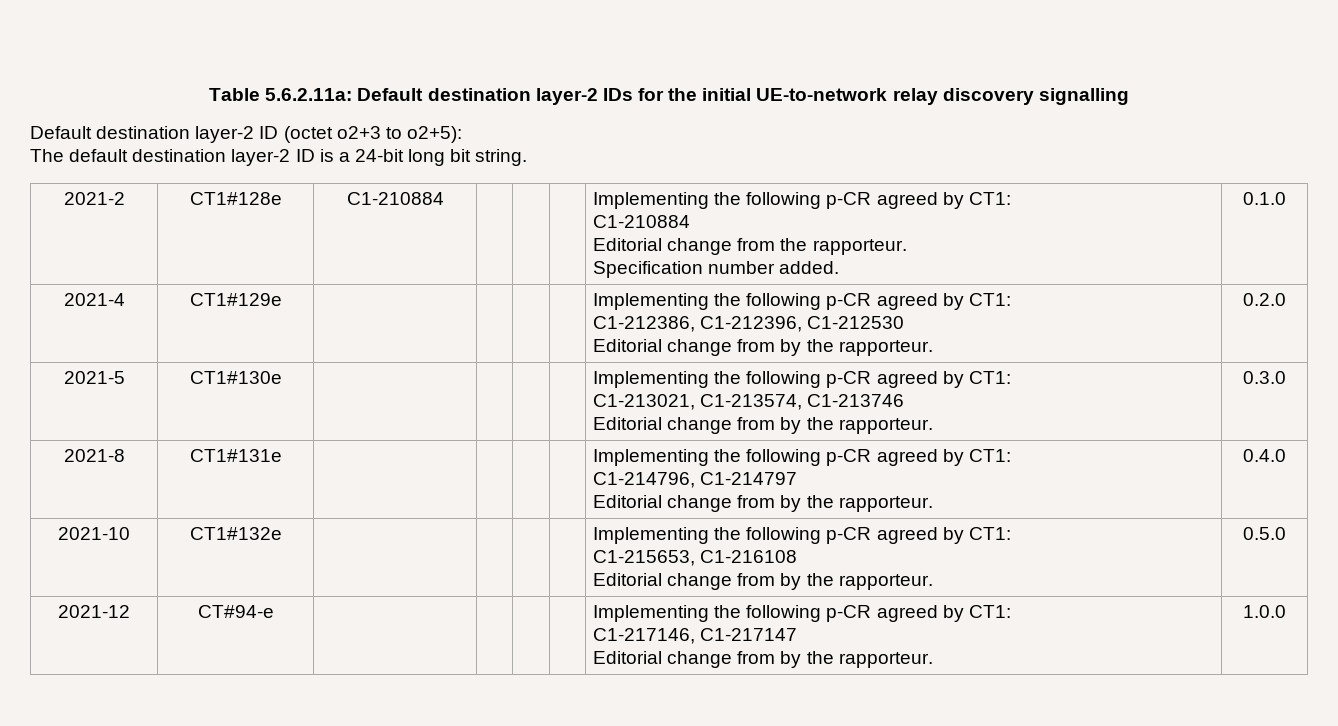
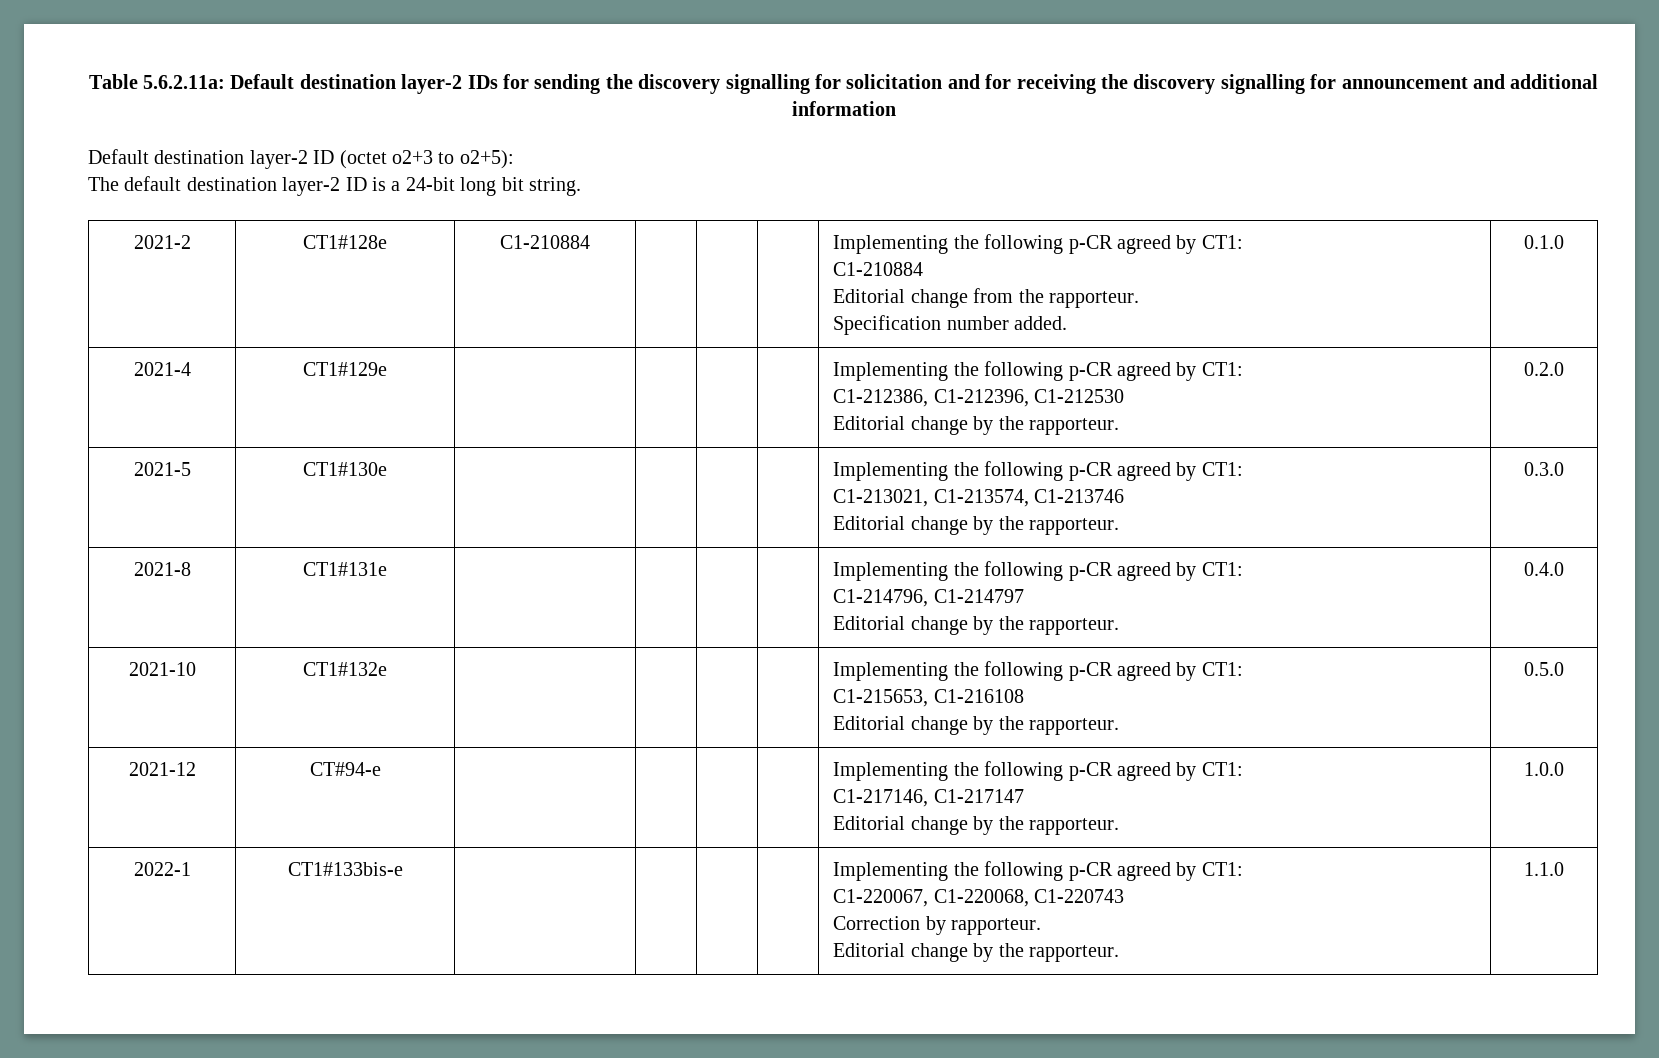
[668,88,1129,105] the initial UE-to-network relay discovery signalling -> [534,74,1599,94] [791,101,896,116] sending the discovery signalling for solicitation and for receiving the discovery signalling for announcement and additional information
[737,339,776,352] from -> (968, 425) none
[737,417,776,430] from -> (968, 525) none
[737,495,776,508] from -> (968, 625) none
[737,573,776,586] from -> (968, 725) none
[737,651,776,664] from -> (968, 825) none
(1286, 611) none -> [133,862,191,876] [287,862,403,876] [833,861,1243,881] [833,889,1125,907] [833,916,1042,935] [833,943,1119,962] [1524,862,1564,876] // 2022-1 | CT1#133bis-e | | | | | Implementing the following p-CR agreed by CT1: // C1-220067, C1-220068, C1-220743 // Correction by rapporteur. // Editorial change by the rapporteur. | 1.1.0

